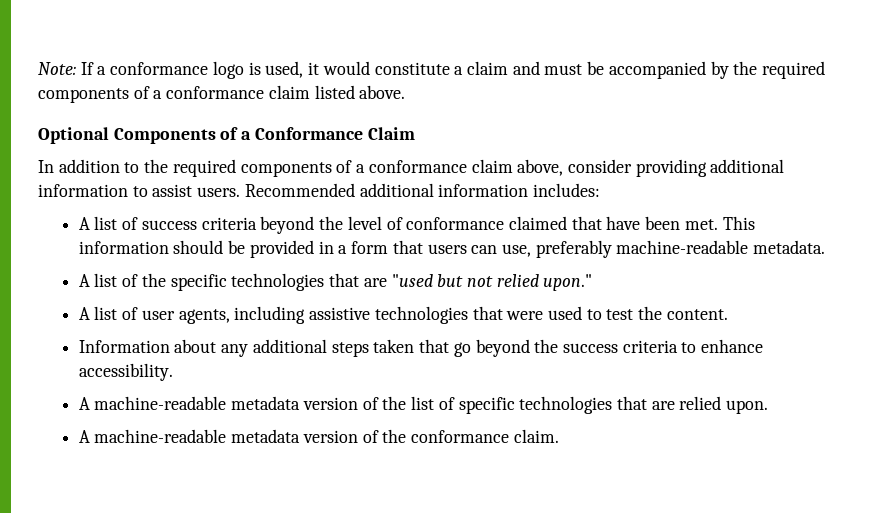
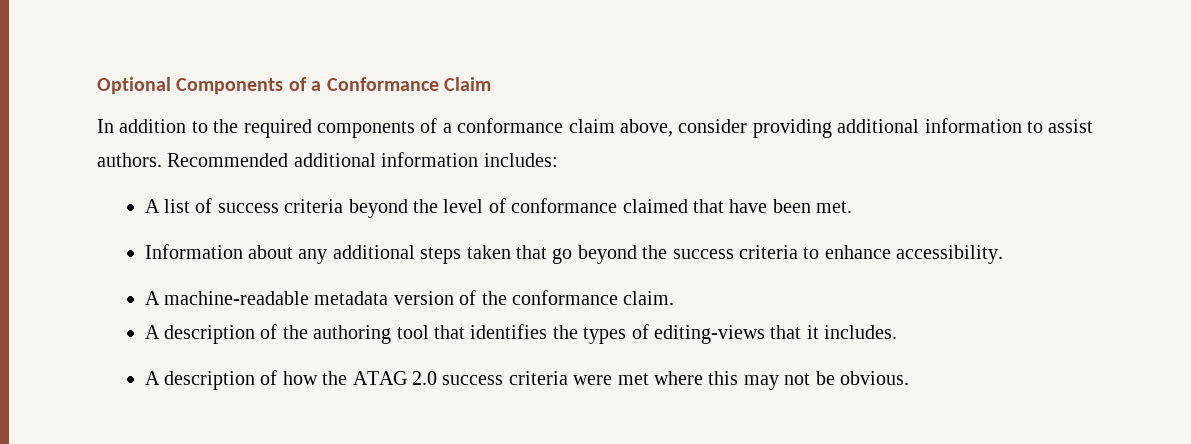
[38,61,826,79] [38,85,406,103] Note: If a conformance logo is used, it would constitute a claim and must be accompanied by the required components of a conformance claim listed above. // -> (97, 85) none
[197,187,241,197] users. -> [97,153,162,167] authors.
[722,216,755,230] [78,240,826,258] [78,273,593,291] [78,306,728,324] This information should be provided in a form that users can use, preferably machine-readable metadata. // A list of the specific technologies that are "used but not relied upon." // A list of user agents, including assistive technologies that were used to test the content. -> (853, 207) none
[411,396,769,414] [78,429,559,443] list of specific technologies that are relied upon. // A machine-readable metadata version of the conformance claim. -> [512,290,675,305] [144,324,898,344] [144,370,910,390] conformance claim. // A description of the authoring tool that identifies the types of editing-views that it includes. // A description of how the ATAG 2.0 success criteria were met where this may not be obvious.

